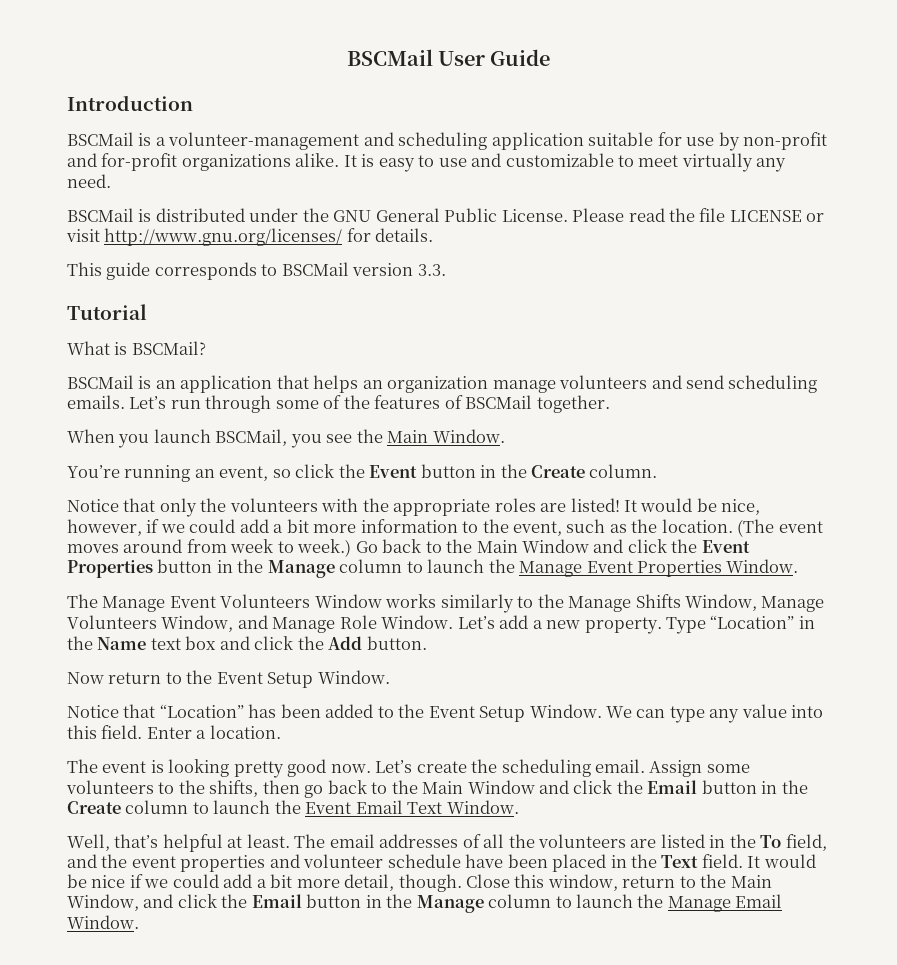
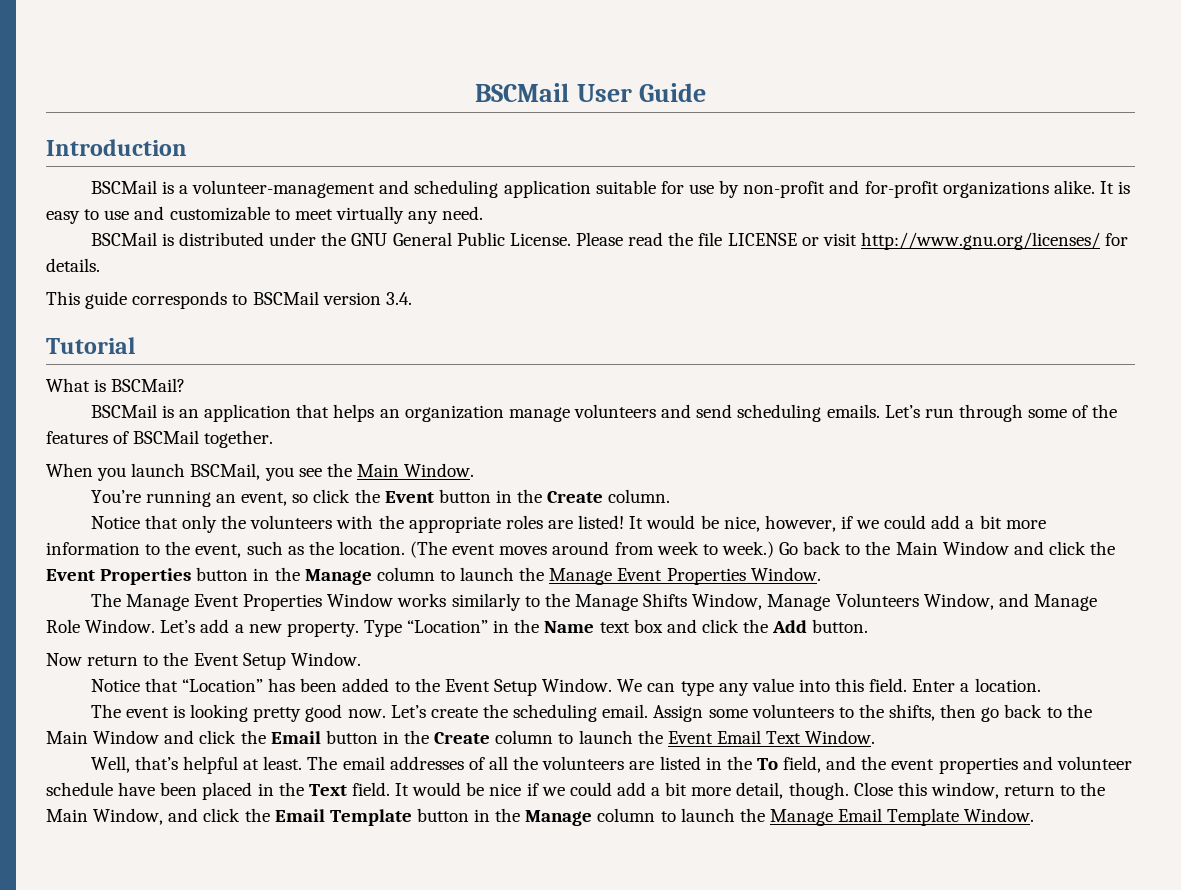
[417,264,446,276] 3.3. -> [385,292,412,305] 3.4.
[220,594,311,608] Volunteers -> [243,594,323,611] Properties
(302, 901) none -> [329,809,412,826] Template
(783, 901) none -> [887,808,960,826] Template

